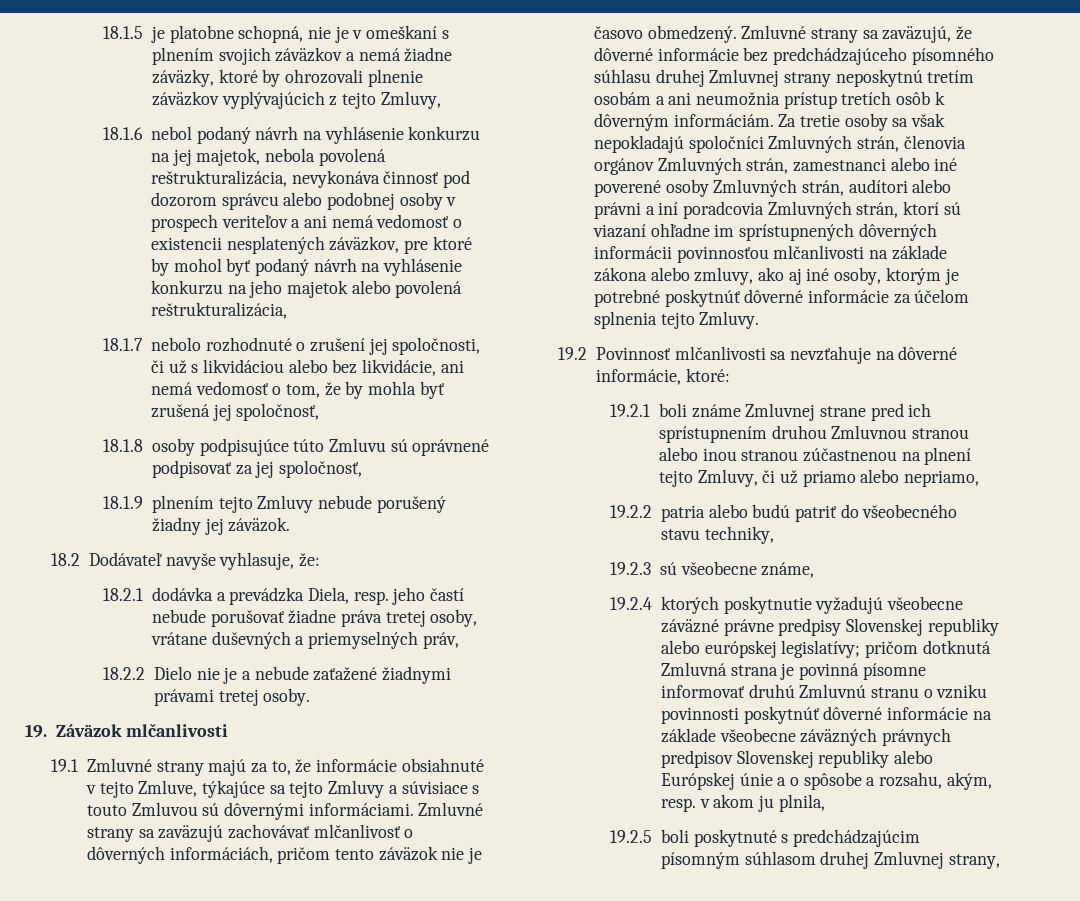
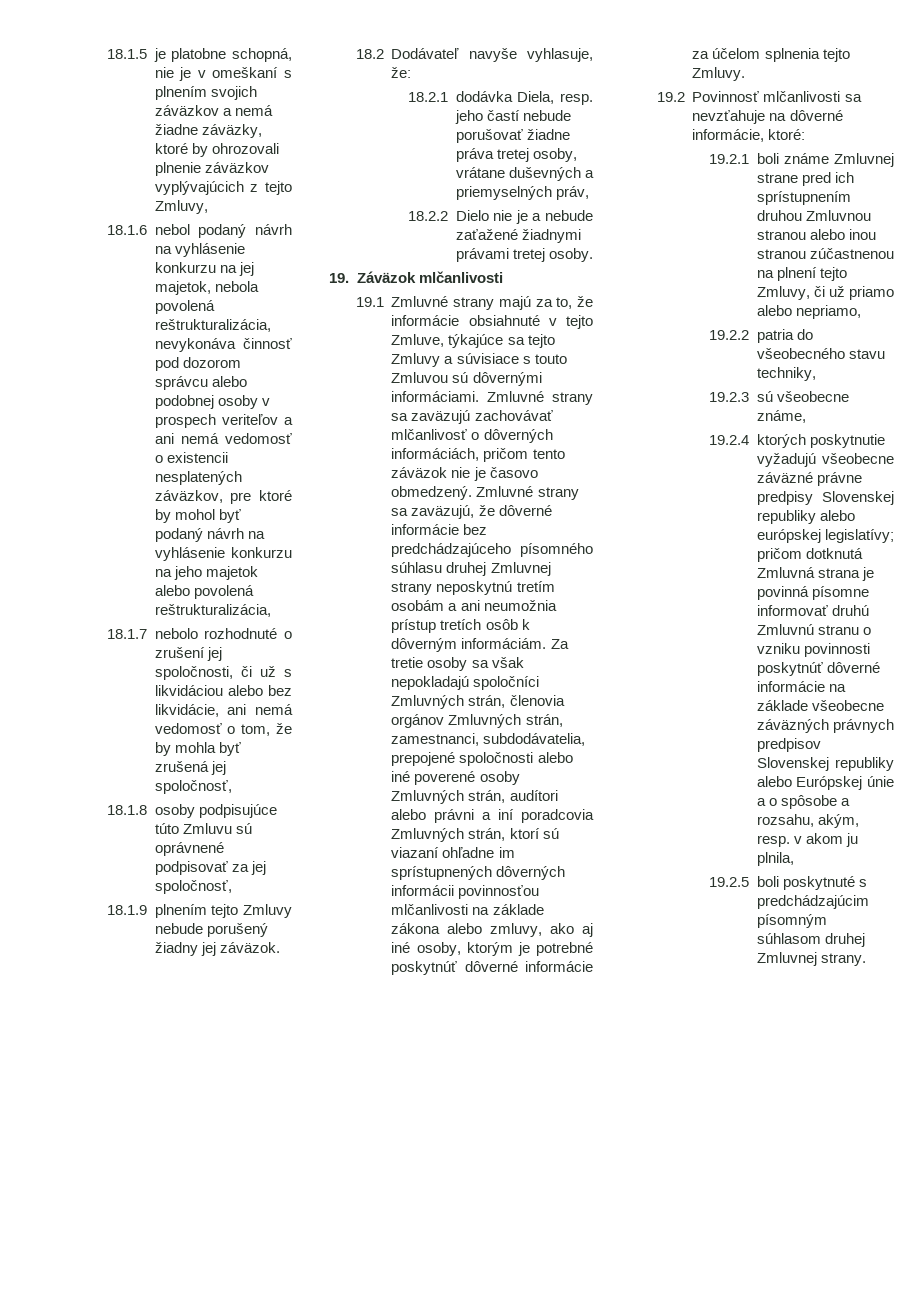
[216,587,305,605] a prevádzka -> (513, 96) none
[792,158,886,172] zamestnanci -> [391,733,586,746] [391,752,534,766] zamestnanci, subdodávatelia, prepojené spoločnosti
[708,504,836,522] alebo budú patriť -> (794, 336) none
[948,854,1000,869] strany, -> [820,953,866,966] strany.

